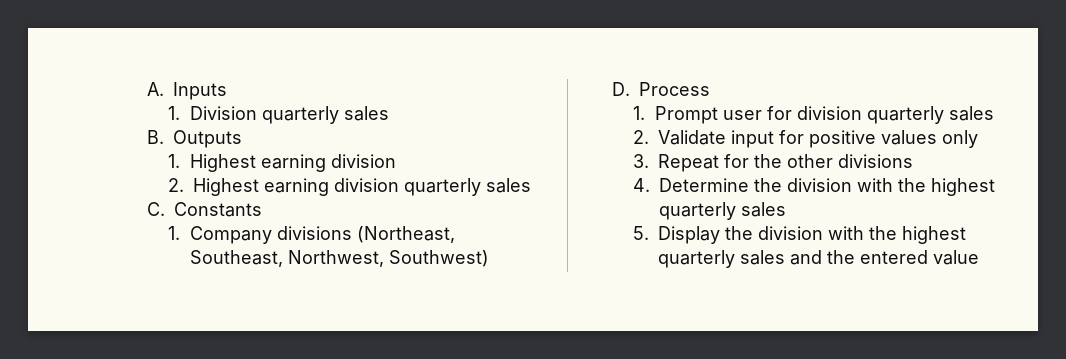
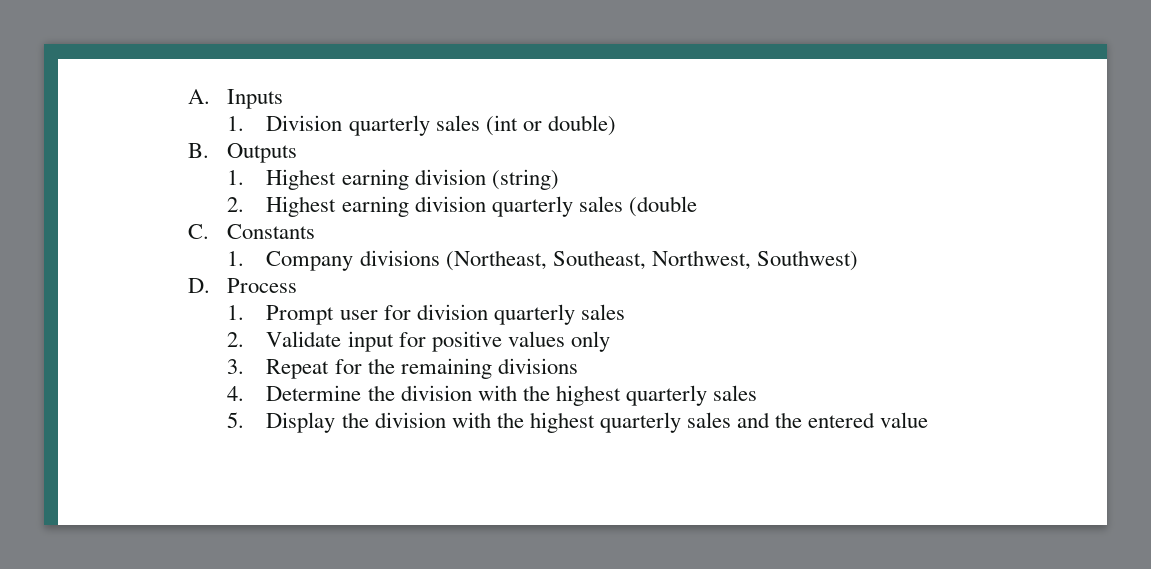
(389, 113) none -> [485,115,616,136] (int or double)
(396, 161) none -> [491,169,559,190] (string)
(532, 185) none -> [628,196,697,217] (double
[787,154,834,168] other -> [400,358,492,379] remaining

